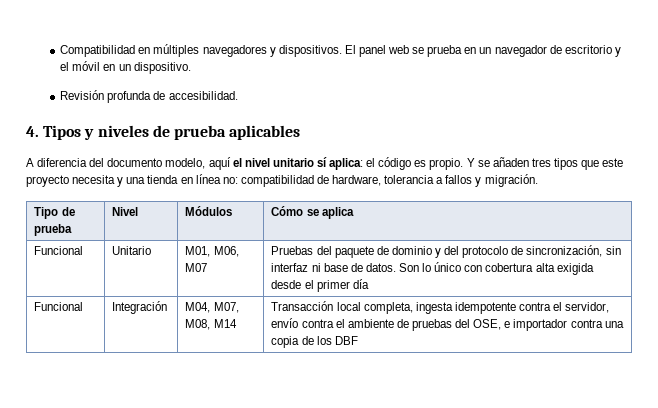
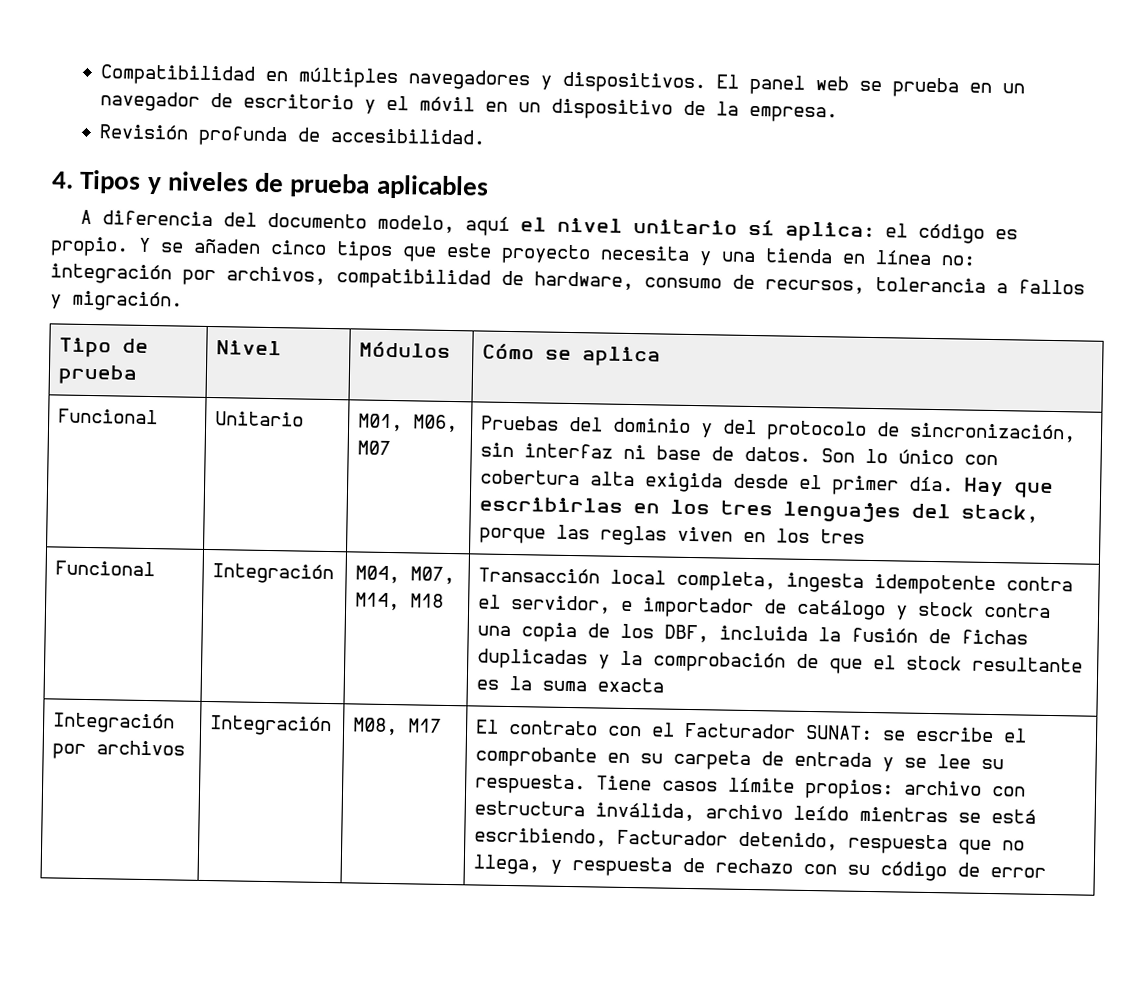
[133,62,191,74] dispositivo. -> [550,98,838,123] dispositivo de la empresa.
[531,158,551,167] tres -> [270,240,327,255] cinco
[240,175,382,187] compatibilidad de hardware, -> [50,263,865,294] integración por archivos, compatibilidad de hardware, consumo de recursos,
[334,246,389,258] paquete de -> (604, 424) none
[352,279,369,289] día -> [909,476,1055,499] [479,496,1039,523] [479,524,866,546] día. Hay que escribirlas en los tres lenguajes del stack, porque las reglas viven en los tres
[185,319,237,330] M08, M14 -> [355,592,445,611] M14, M18
[271,318,568,331] envío contra el ambiente de pruebas del OSE, e importador -> [621,597,975,621] e importador de catálogo y stock
[334,336,358,345] DBF -> [664,624,1029,645] [477,648,1084,674] [476,676,665,693] [52,712,176,734] [52,740,186,760] [209,715,333,737] [352,717,443,736] [476,719,1028,743] [475,746,1005,772] [475,773,1027,800] [474,800,1037,824] [474,827,1026,856] [473,854,1047,882] DBF, incluida la fusión de fichas duplicadas y la comprobación de que el stock resultante es la suma exacta // Integración por archivos | Integración | M08, M17 | El contrato con el Facturador SUNAT: se escribe el comprobante en su carpeta de entrada y se lee su respuesta. Tiene casos límite propios: archivo con estructura inválida, archivo leído mientras se está escribiendo, Facturador detenido, respuesta que no llega, y respuesta de rechazo con su código de error

